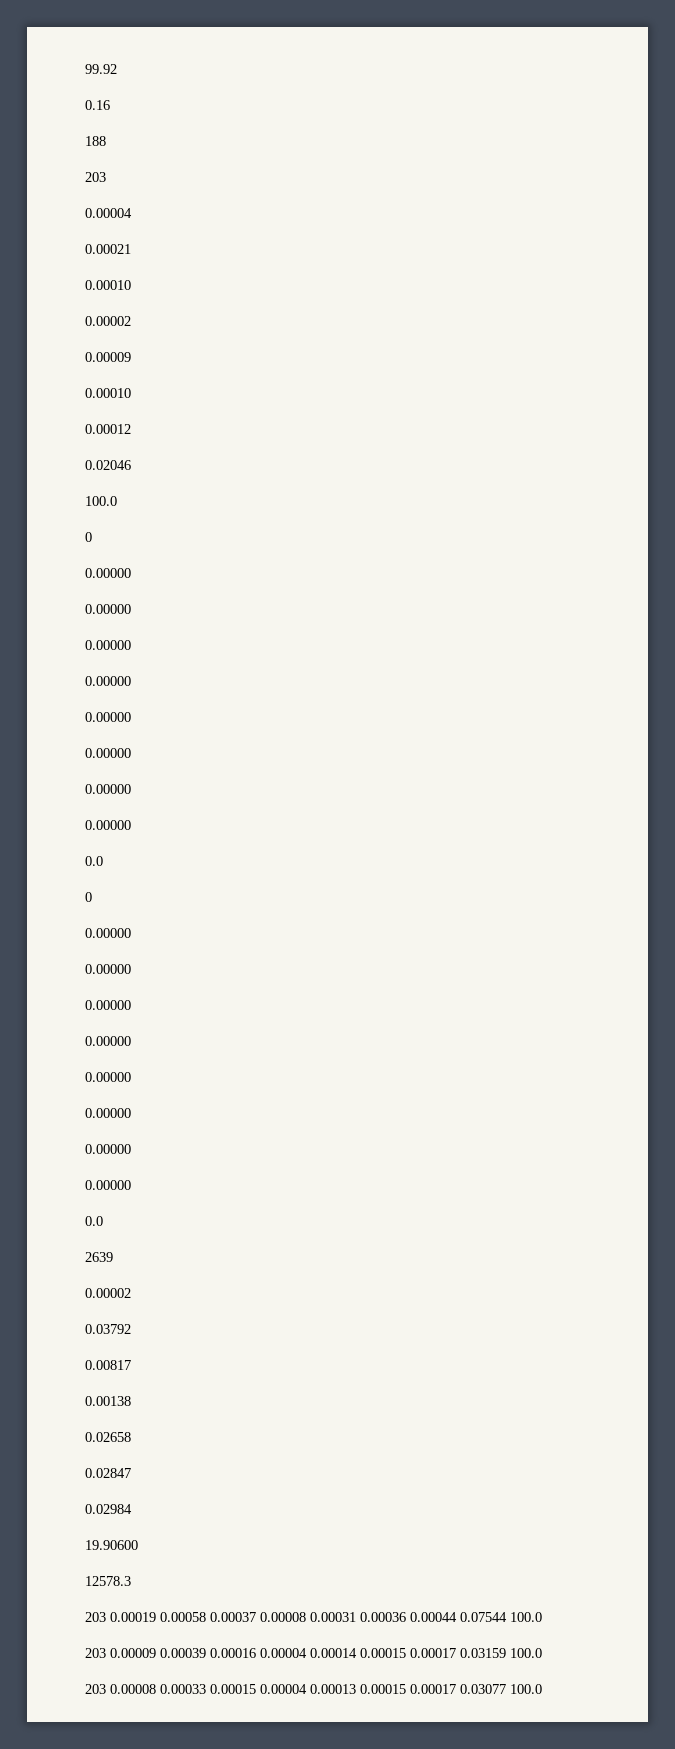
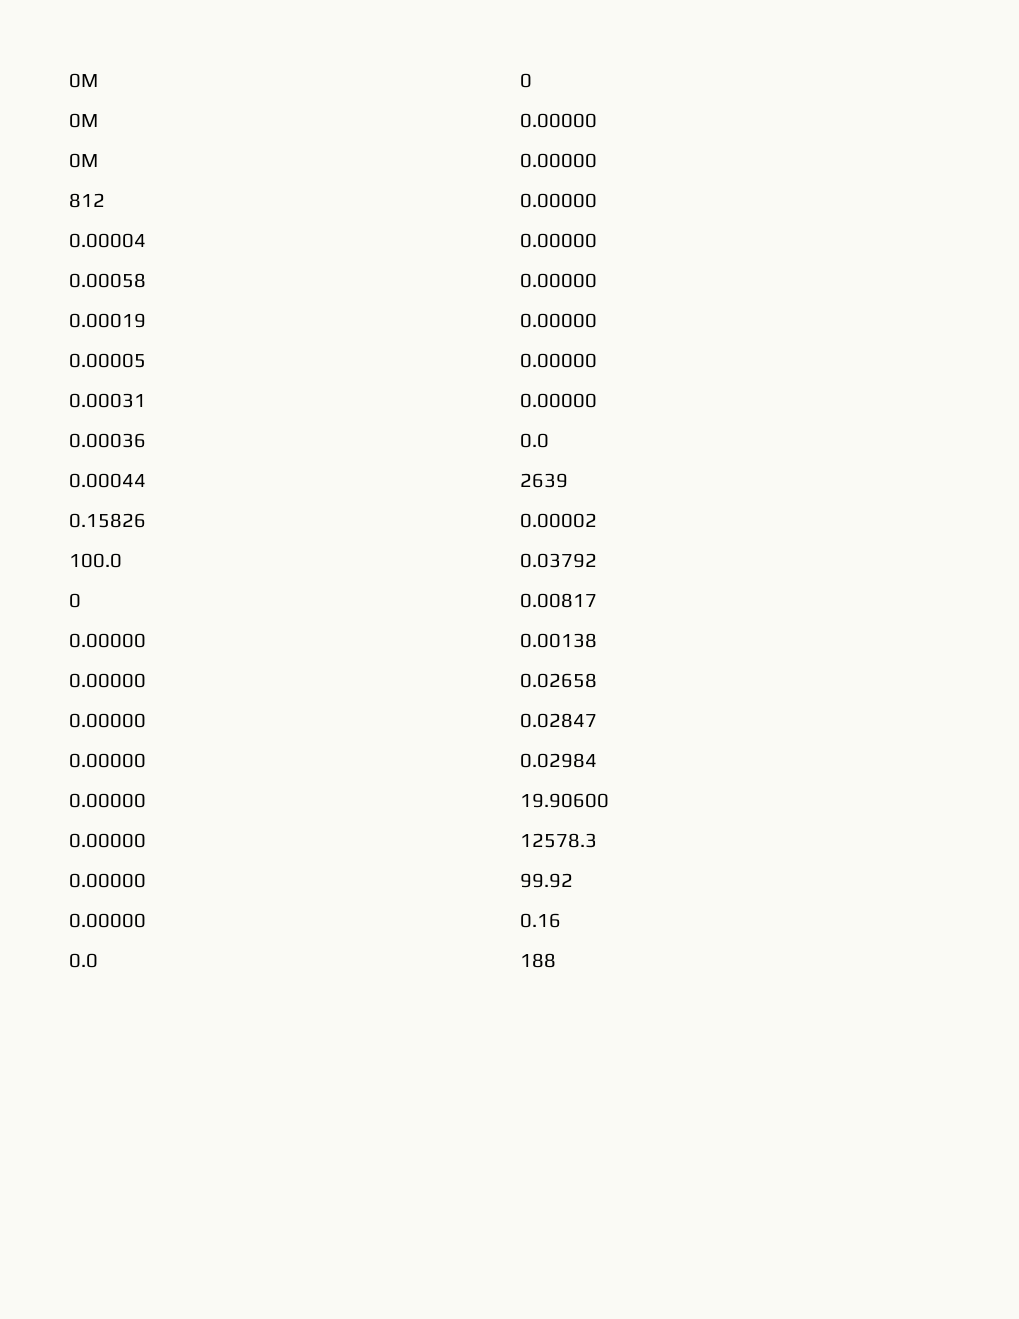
[85,64,117,74] [85,100,110,110] [85,136,106,146] [85,172,106,182] [85,208,132,218] [85,244,131,254] [85,280,131,290] [85,316,131,326] [85,352,131,362] [85,388,131,398] [85,424,131,434] [85,460,131,470] 99.92 // 0.16 // 188 // 203 // 0.00004 // 0.00021 // 0.00010 // 0.00002 // 0.00009 // 0.00010 // 0.00012 // 0.02046 -> [69,73,98,88] [69,113,98,128] [69,153,98,168] [69,193,105,208] [69,233,146,248] [69,273,146,288] [69,313,146,328] [69,353,146,368] [69,393,146,408] [69,433,146,448] [69,473,146,488] [69,513,146,528] 0M // 0M // 0M // 812 // 0.00004 // 0.00058 // 0.00019 // 0.00005 // 0.00031 // 0.00036 // 0.00044 // 0.15826
[85,1612,542,1622] [85,1648,542,1658] [85,1684,542,1694] 203 0.00019 0.00058 0.00037 0.00008 0.00031 0.00036 0.00044 0.07544 100.0 // 203 0.00009 0.00039 0.00016 0.00004 0.00014 0.00015 0.00017 0.03159 100.0 // 203 0.00008 0.00033 0.00015 0.00004 0.00013 0.00015 0.00017 0.03077 100.0 -> [520,873,573,888] [520,913,561,928] [520,953,556,968] 99.92 // 0.16 // 188

